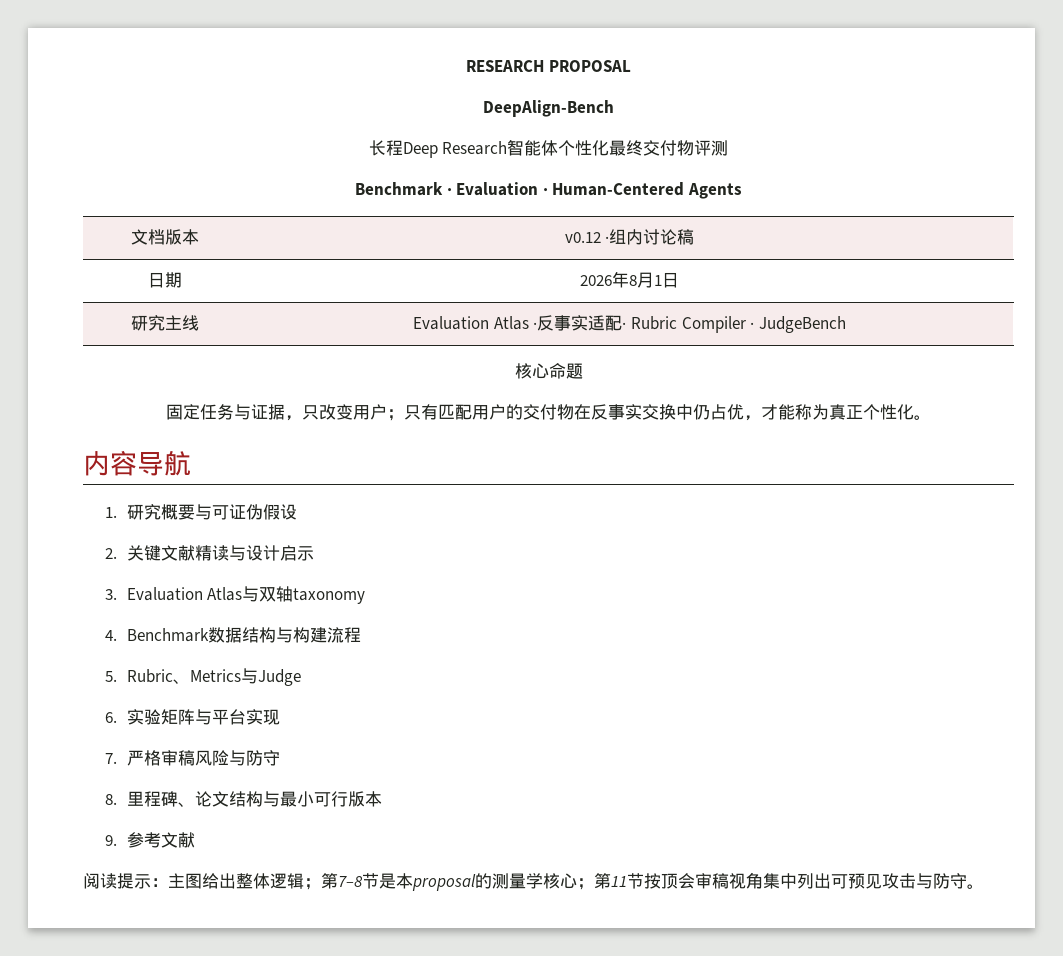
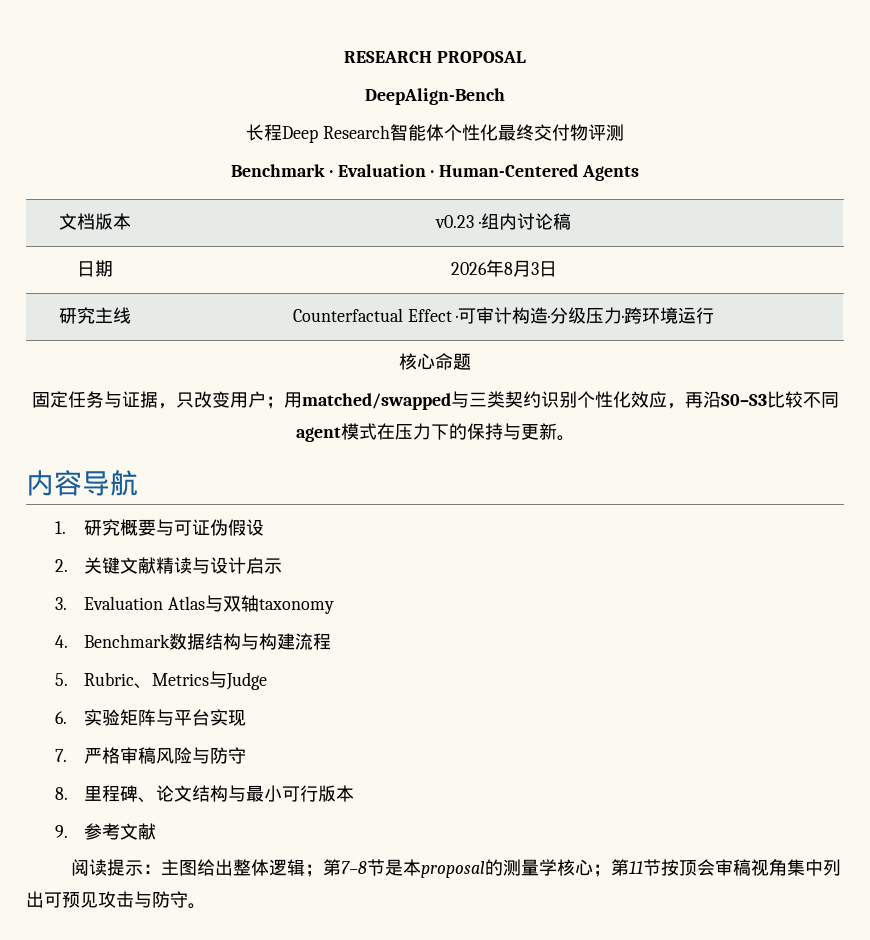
[564,232,601,243] v0.12 -> [435,215,475,228] v0.23
[654,275,662,286] 1 -> [530,262,539,275] 3
[413,315,846,333] Evaluation Atlas ·反事实适配· Rubric Compiler · JudgeBench -> [292,307,715,324] Counterfactual Effect ·可审计构造·分级压力·跨环境运行
[404,404,914,421] 只有匹配用户的交付物在反事实交换中仍占优，才能称为真正个性化 -> [283,391,839,410] [295,423,557,442] 用matched/swapped与三类契约识别个性化效应，再沿S0–S3比较不同agent模式在压力下的保持与更新

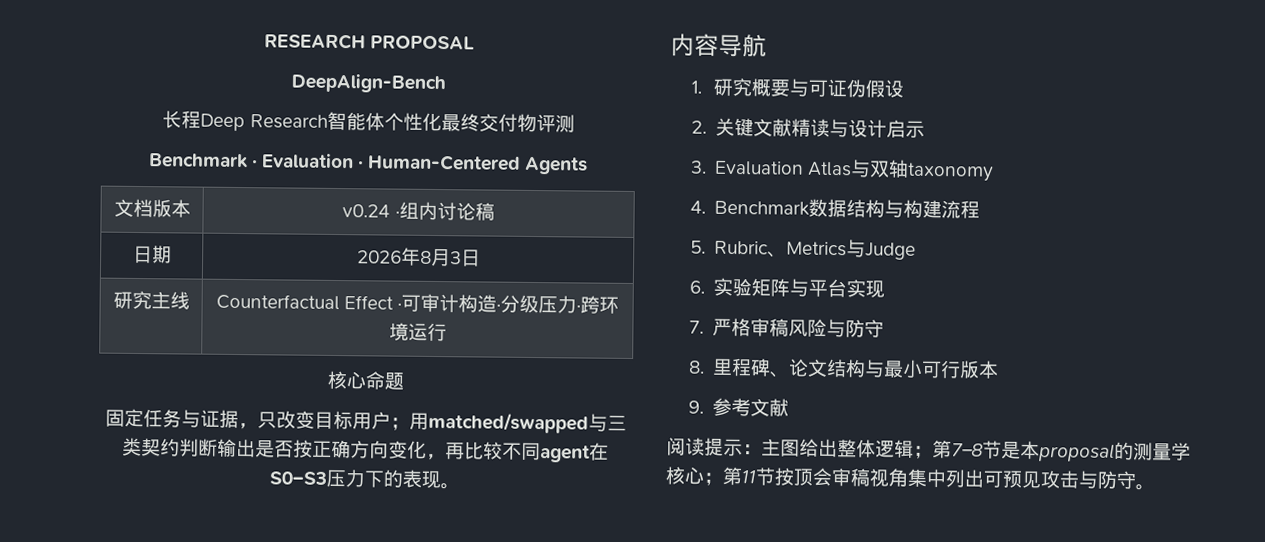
[435,215,475,228] v0.23 -> [342,204,391,218] v0.24
(230, 399) none -> [313,410,353,430] 目标
[540,391,767,409] 识别个性化效应，再沿S0–S3 -> [179,438,465,461] 判断输出是否按正确方向变化，再
[340,423,395,440] 模式在 -> [589,442,609,461] [269,471,327,485] 在S0–S3
[466,423,557,440] 保持与更新 -> [402,469,441,489] 表现

